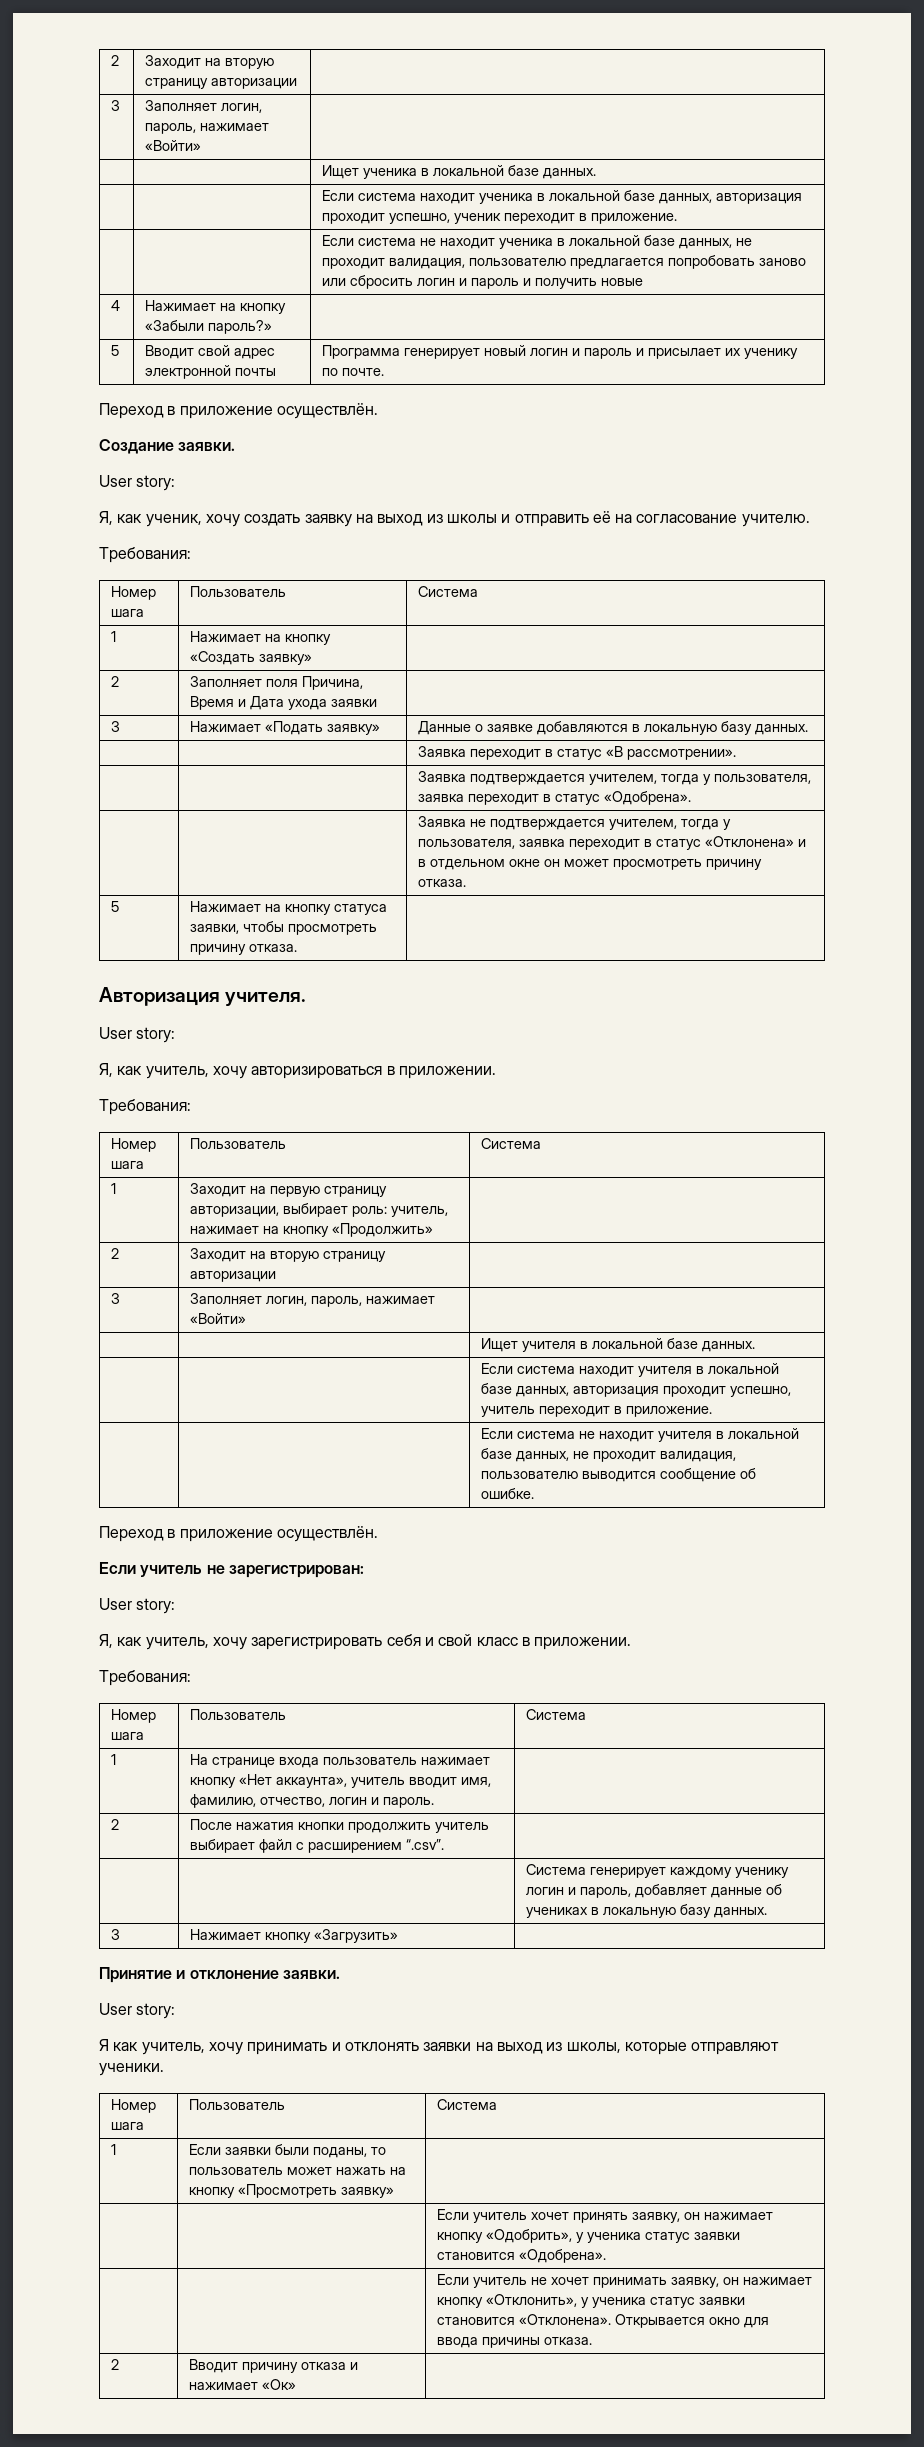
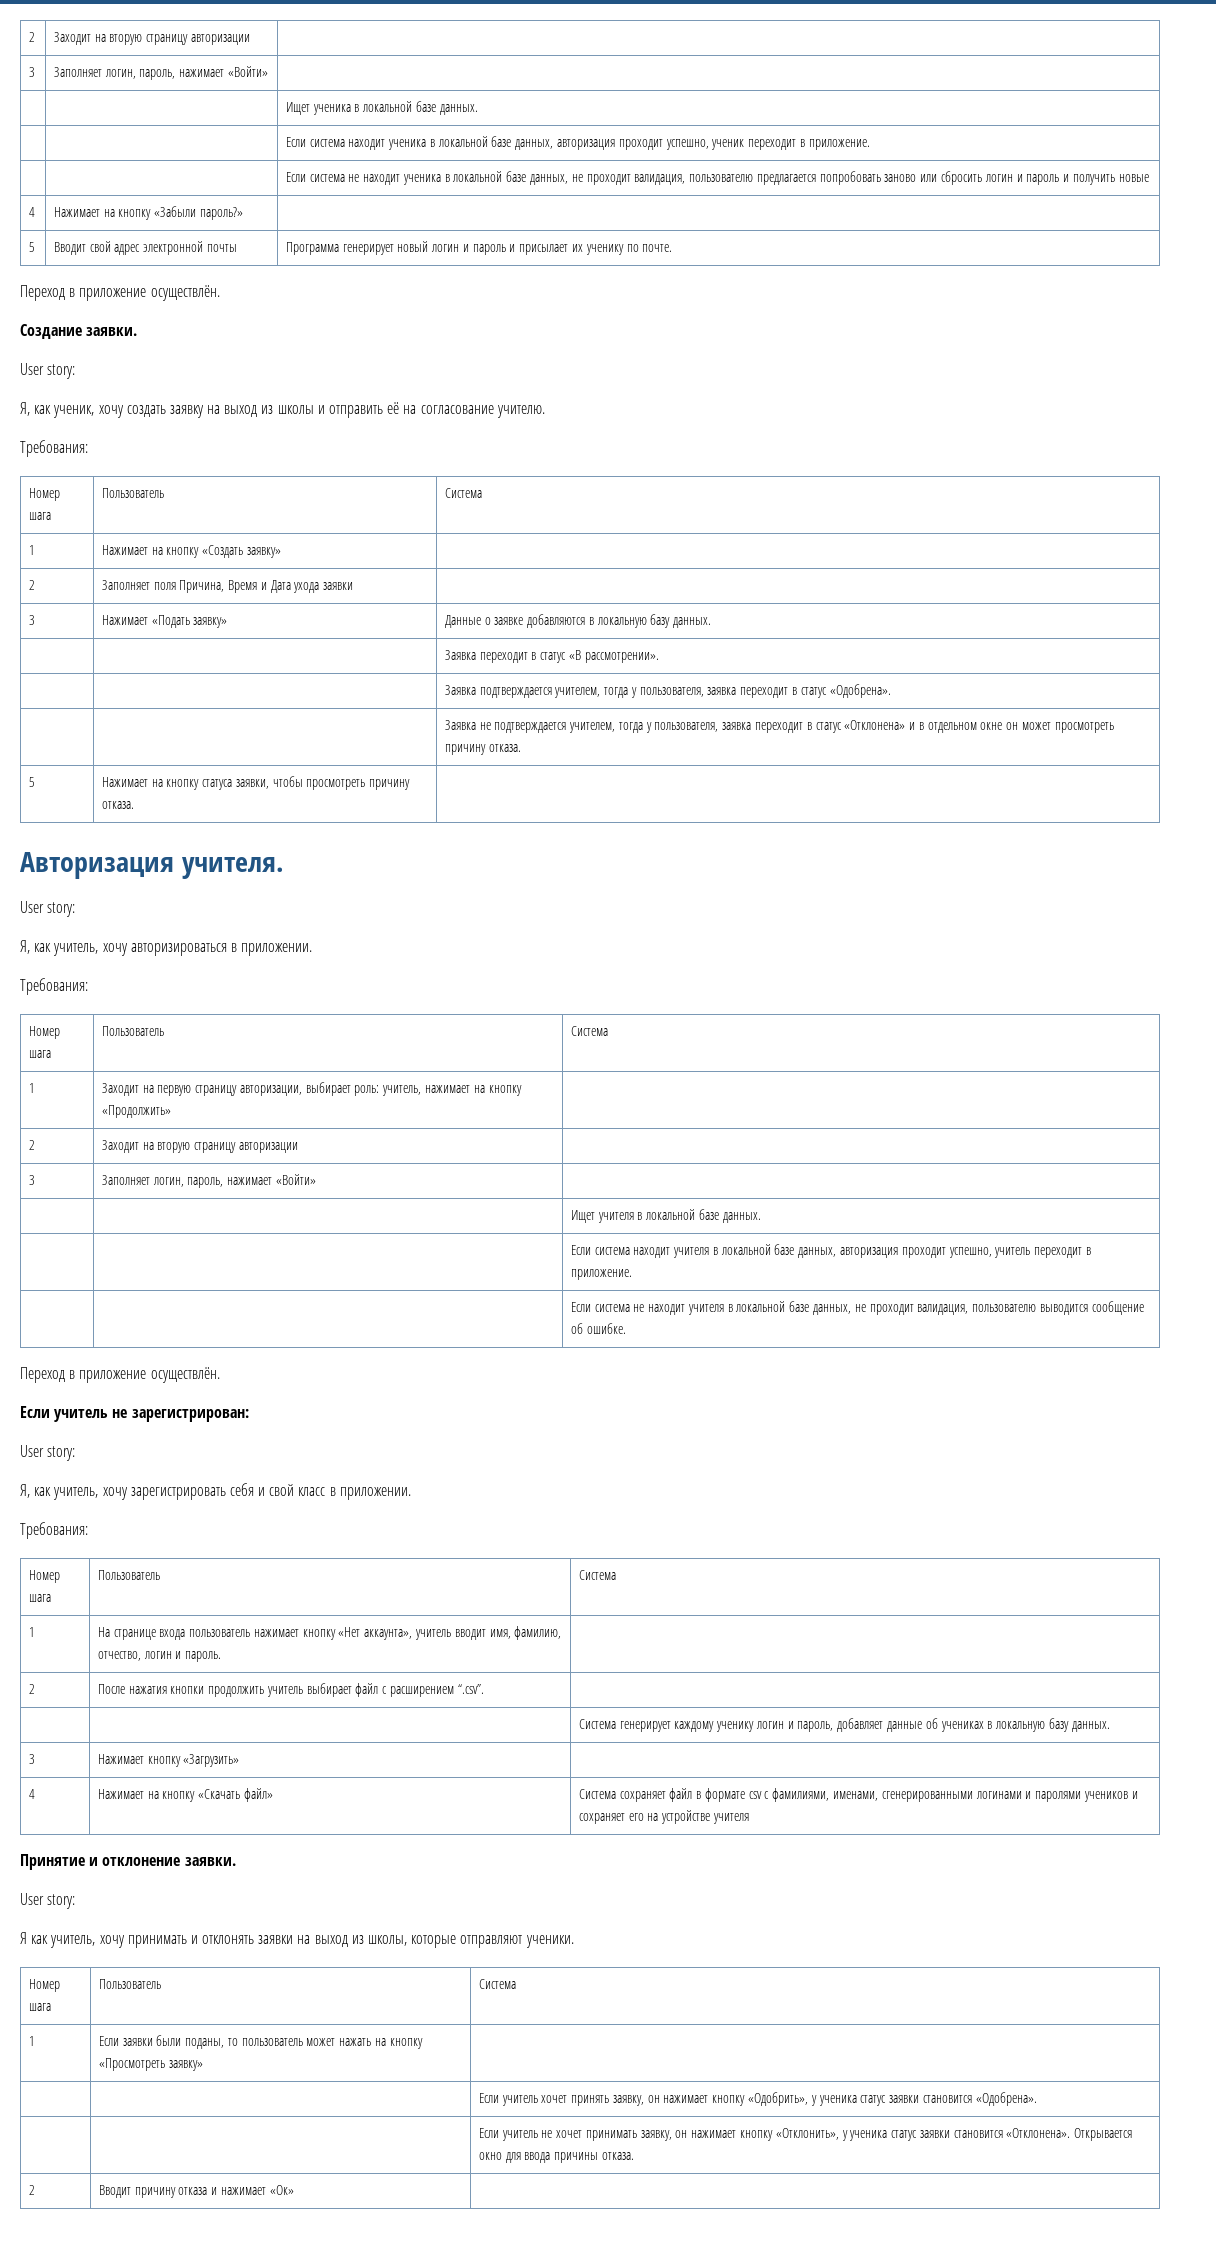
(399, 1936) none -> [28,1789,35,1799] [97,1788,273,1802] [578,1788,1138,1802] [578,1810,749,1824] // 4 | Нажимает на кнопку «Скачать файл» | Система сохраняет файл в формате csv с фамилиями, именами, сгенерированными логинами и паролями учеников и сохраняет его на устройстве учителя

